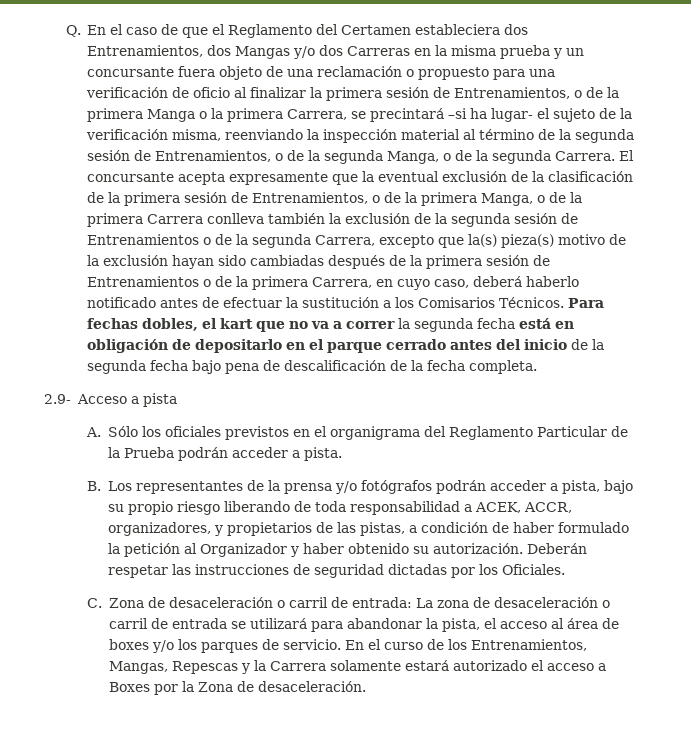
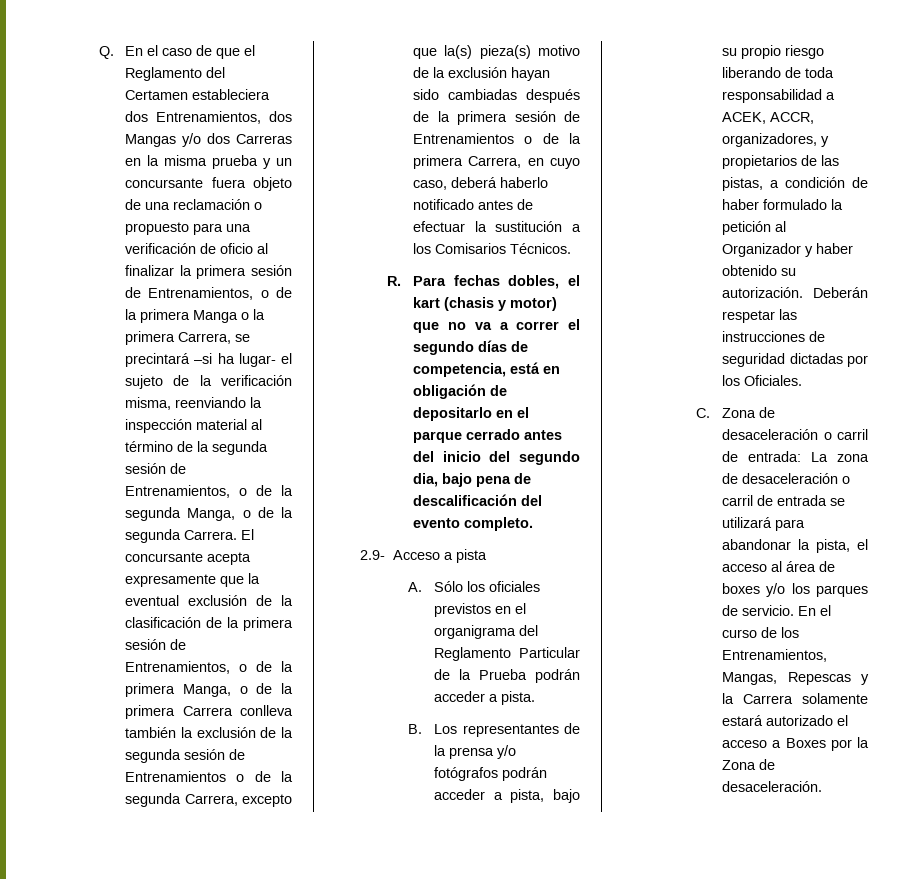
(565, 302) none -> [386,276,401,286] // R.
(254, 323) none -> [444,297,558,311] (chasis y motor)
[398,318,516,332] la segunda fecha -> [568,319,580,330] [413,340,529,355] [413,363,507,377] el segundo días de competencia,
[571,339,605,350] [87,360,538,374] de la segunda fecha bajo pena de descalificación de la fecha completa. -> [489,451,580,465] [413,473,532,487] [413,494,543,506] [413,517,534,531] del segundo dia, bajo pena de descalificación del evento completo.

